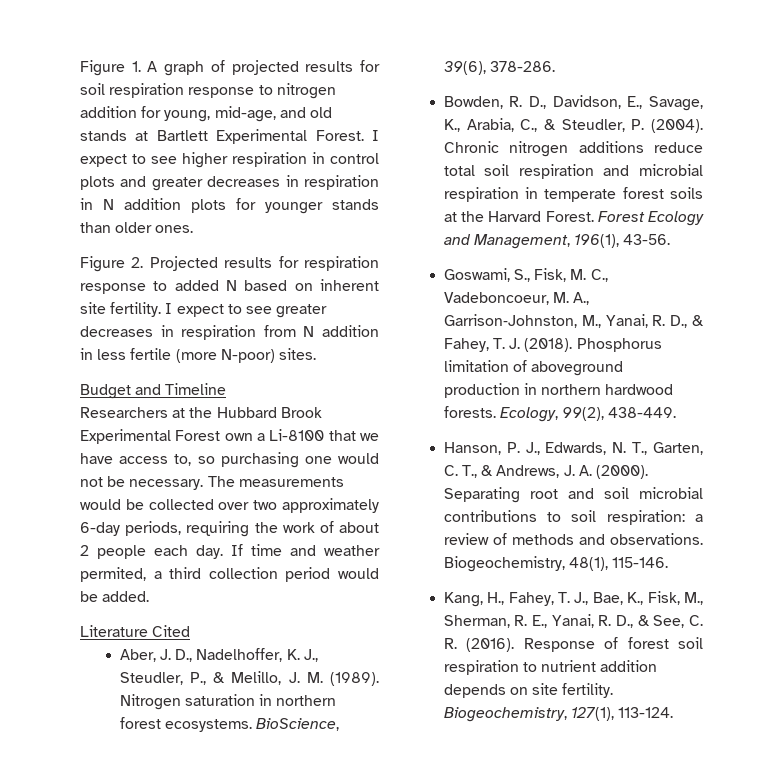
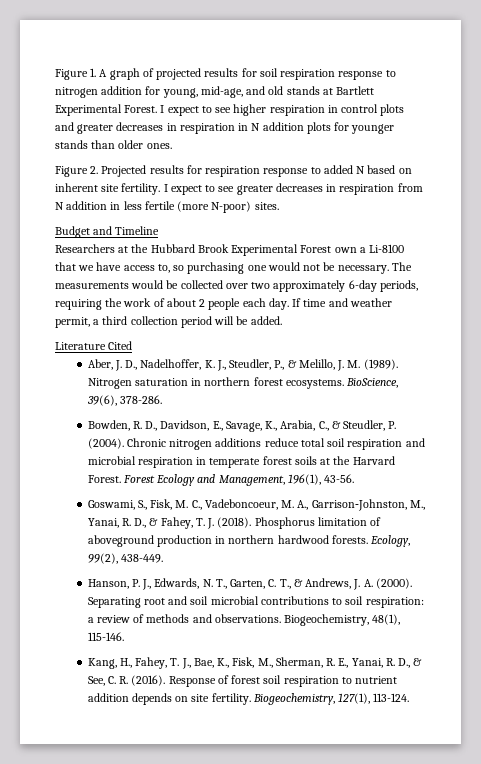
[80,567,146,582] permited, -> [55,317,90,328] permit,
[338,568,379,579] would -> [214,316,235,325] will

